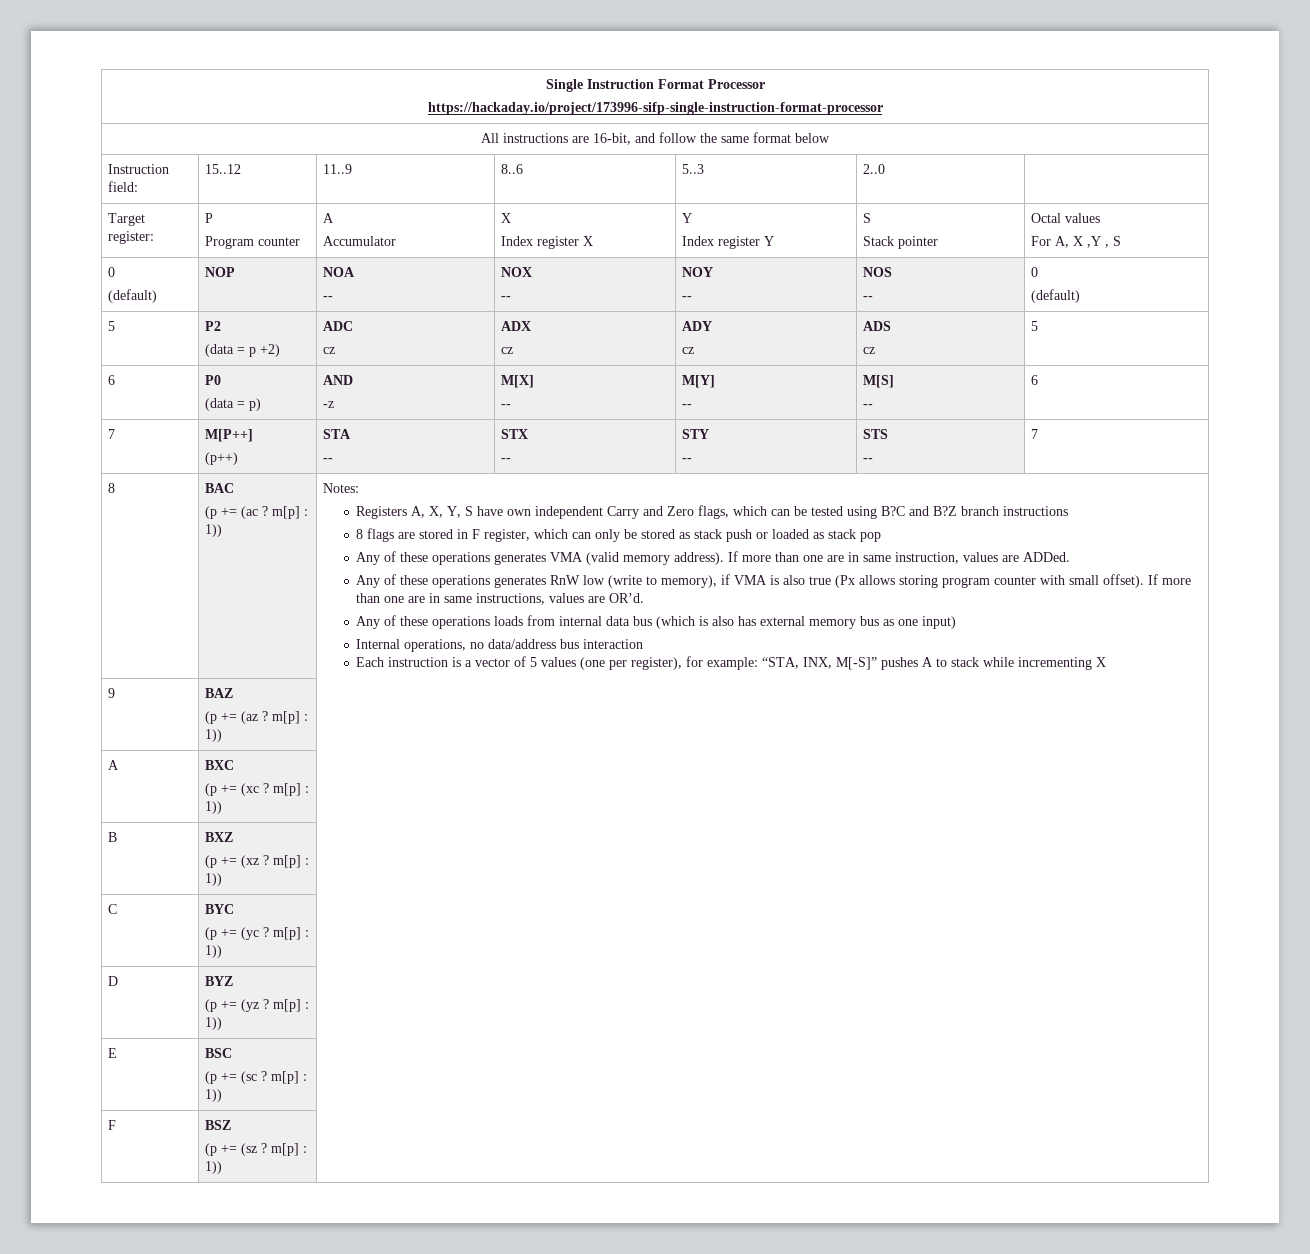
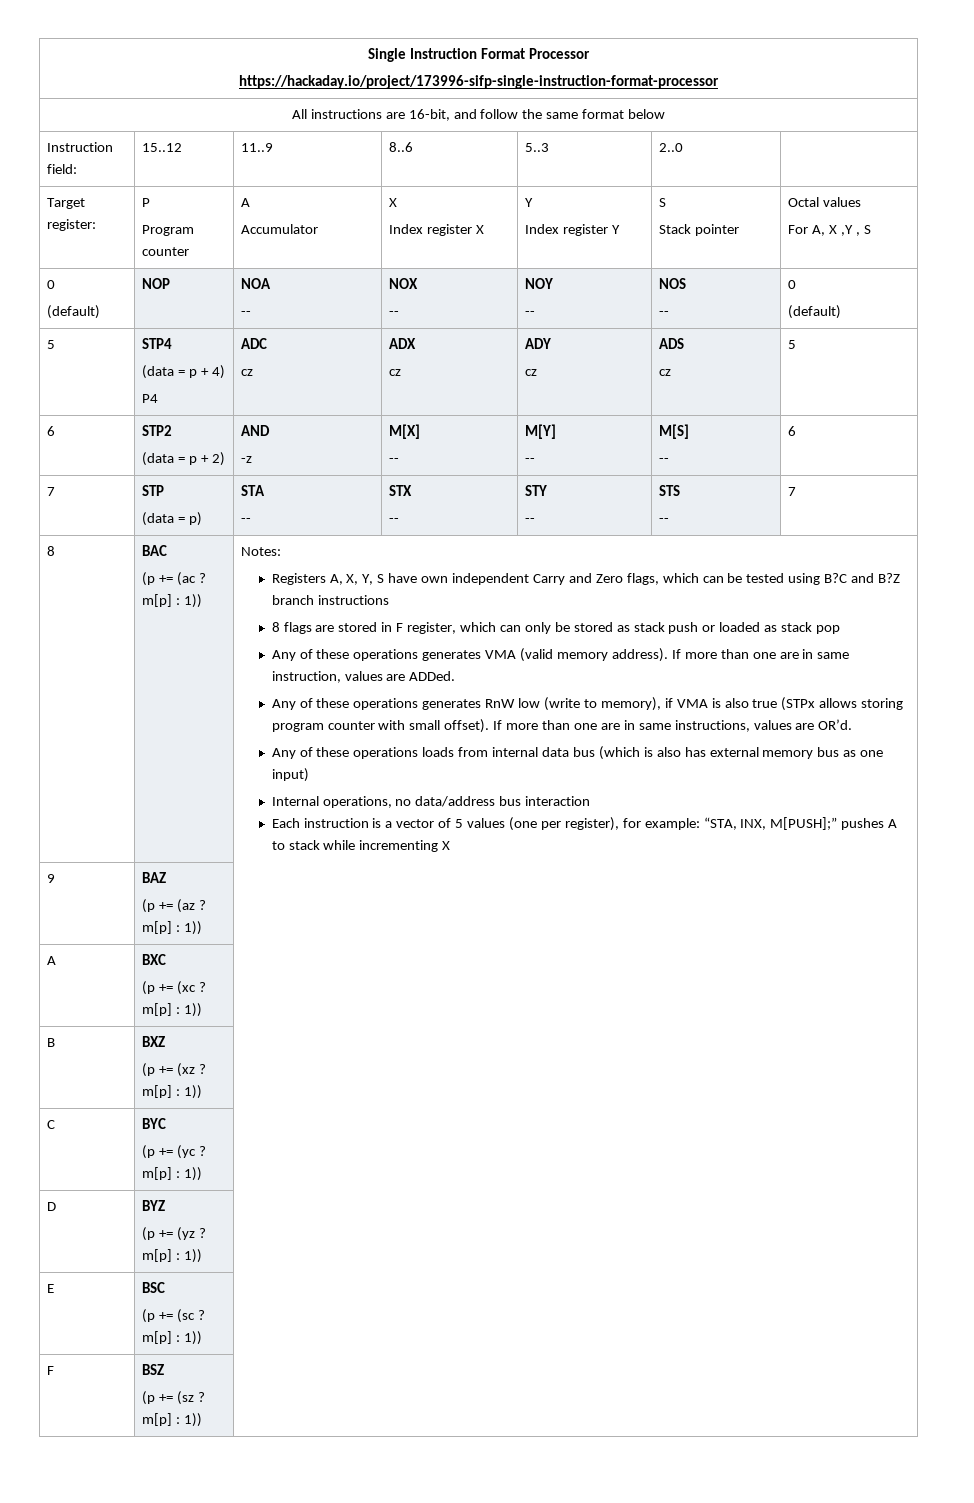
[204,321,221,331] [204,344,280,357] P2 // (data = p +2) -> [141,338,172,349] [141,365,225,379] [141,394,158,403] STP4 // (data = p + 4) // P4
[204,375,221,385] [204,398,261,411] P0 // (data = p) -> [141,425,172,436] [141,452,225,466] STP2 // (data = p + 2)
[204,429,253,442] [204,452,238,465] M[P++] // (p++) -> [141,485,164,496] [141,512,202,526] STP // (data = p)
[835,575,856,588] (Px -> [781,697,816,711] (STPx
[836,657,878,670] M[-S]” -> [770,817,838,830] M[PUSH];”

